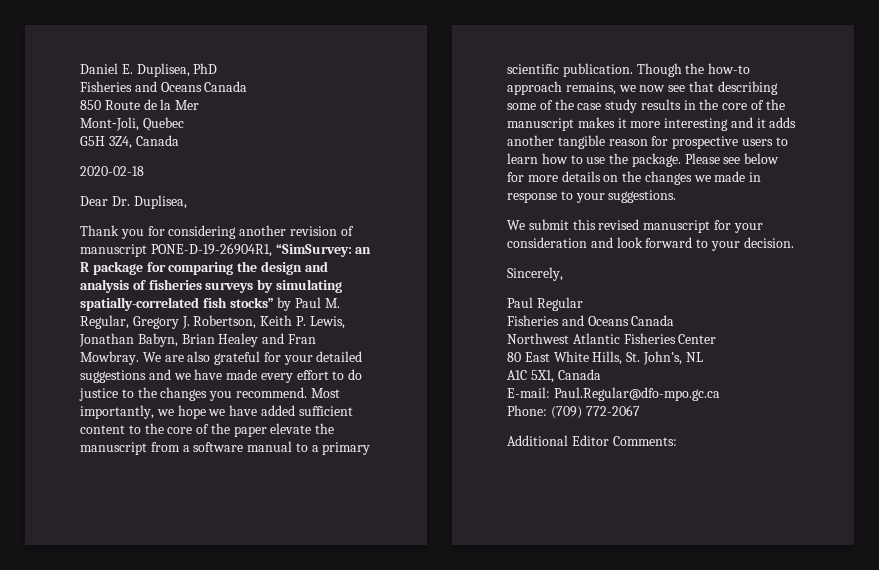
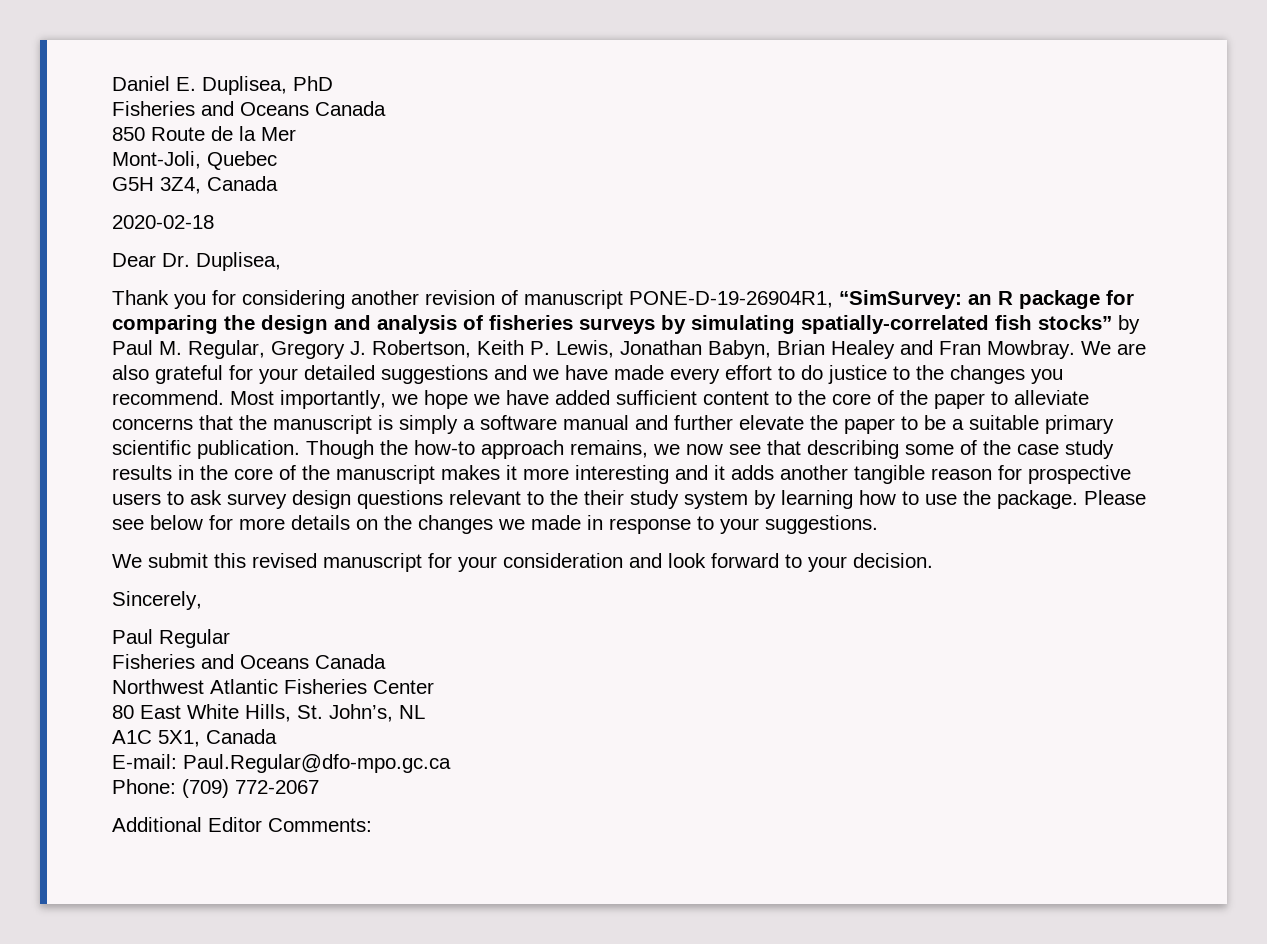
[270,423,335,434] [80,441,319,455] elevate the manuscript from a software manual to a -> [991,390,1089,405] [112,415,1039,434] to alleviate concerns that the manuscript is simply a software manual and further elevate the paper to be a suitable
[507,153,538,164] learn -> [190,490,853,509] ask survey design questions relevant to the their study system by learning

